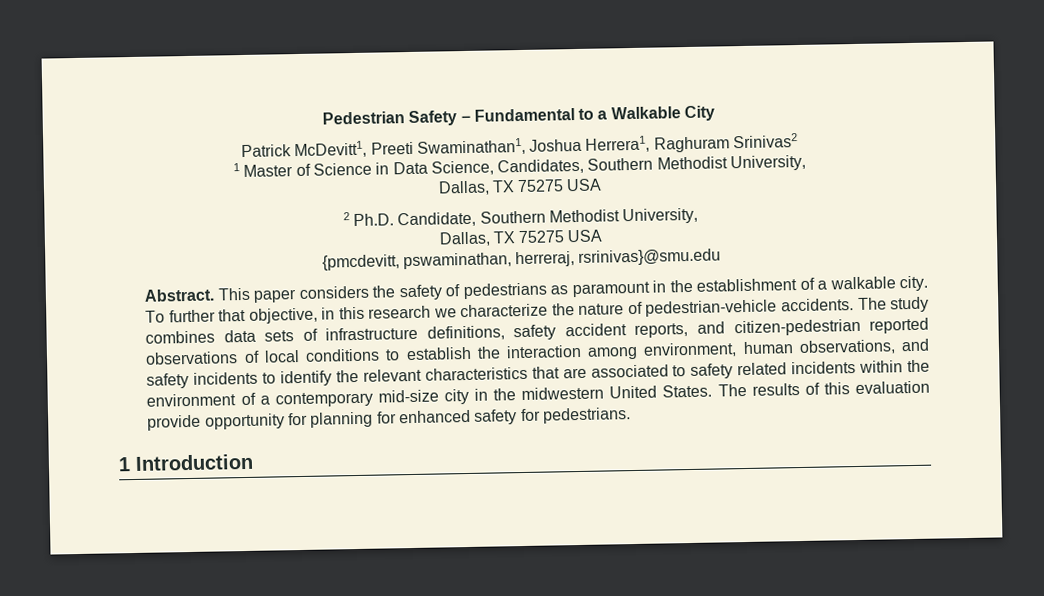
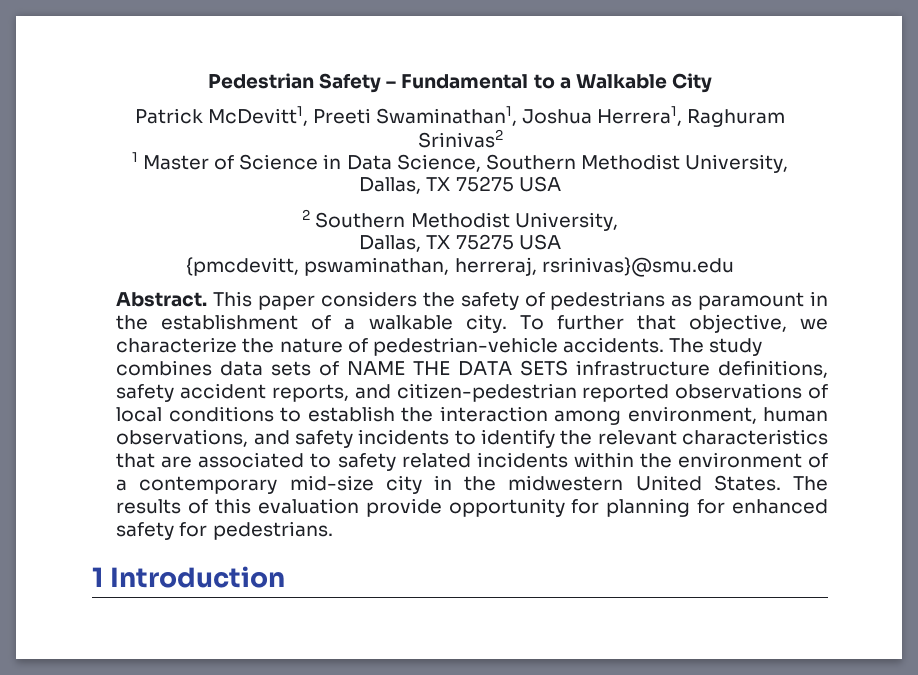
[497,158,585,175] Candidates, -> (481, 163) none
[353,211,477,228] Ph.D. Candidate, -> (311, 214) none
[321,305,432,320] in this research -> (787, 323) none
(318, 334) none -> [347,360,569,376] NAME THE DATA SETS

